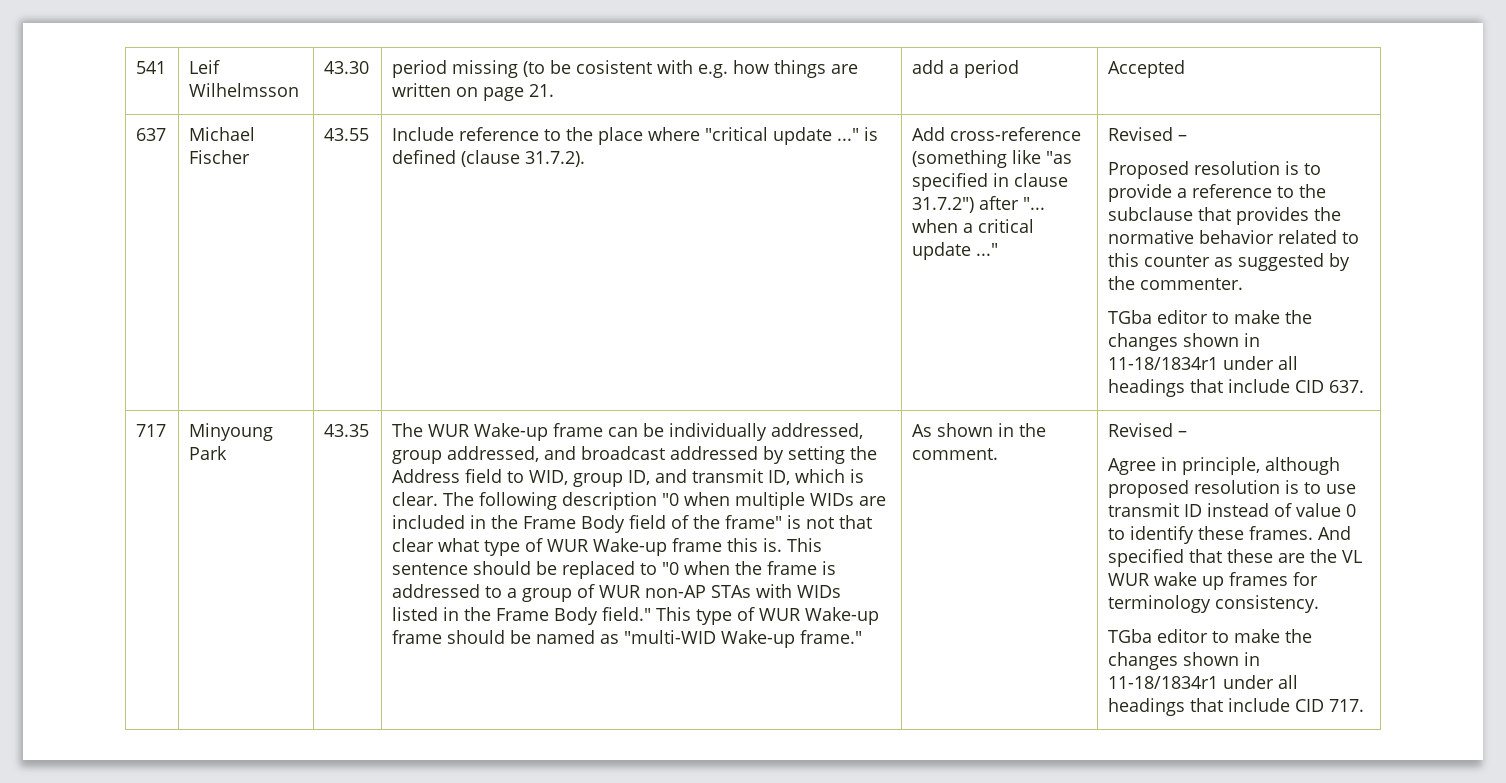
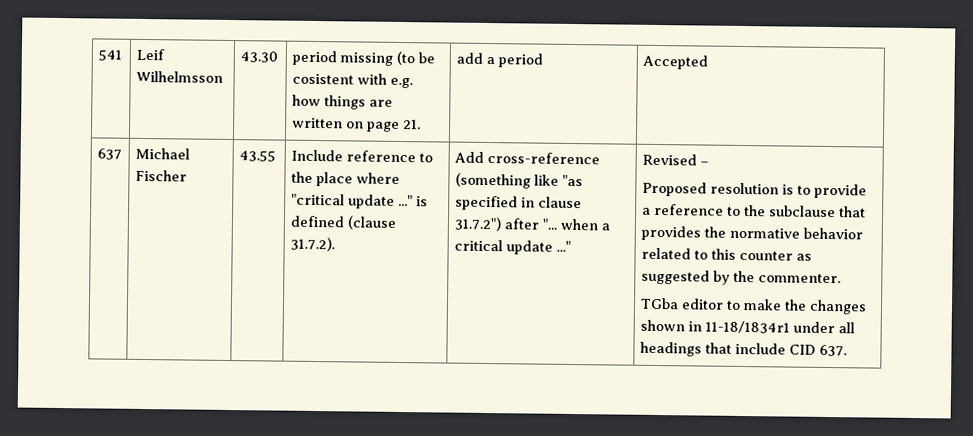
[136,424,167,437] [189,423,274,441] [189,446,228,460] [324,424,370,437] [392,423,864,441] [392,446,878,464] [392,469,865,487] [392,492,887,510] [392,515,873,533] [392,538,823,556] [392,561,837,579] [392,584,842,602] [392,607,880,625] [392,630,863,648] [912,423,1047,437] [912,448,999,460] [1108,423,1188,437] [1108,457,1341,475] [1108,480,1357,498] [1108,503,1357,517] [1108,526,1352,544] [1108,549,1363,567] [1108,572,1319,590] [1108,595,1320,613] [1108,629,1313,643] [1108,652,1261,670] [1108,675,1299,689] [1108,698,1365,716] // 717 | Minyoung Park | 43.35 | The WUR Wake-up frame can be individually addressed, group addressed, and broadcast addressed by setting the Address field to WID, group ID, and transmit ID, which is clear. The following description "0 when multiple WIDs are included in the Frame Body field of the frame" is not that clear what type of WUR Wake-up frame this is. This sentence should be replaced to "0 when the frame is addressed to a group of WUR non-AP STAs with WIDs listed in the Frame Body field." This type of WUR Wake-up frame should be named as "multi-WID Wake-up frame." | As shown in the comment. | Revised – // Agree in principle, although proposed resolution is to use transmit ID instead of value 0 to identify these frames. And specified that these are the VL WUR wake up frames for terminology consistency. // TGba editor to make the changes shown in 11-18/1834r1 under all headings that include CID 717. -> (847, 350) none

